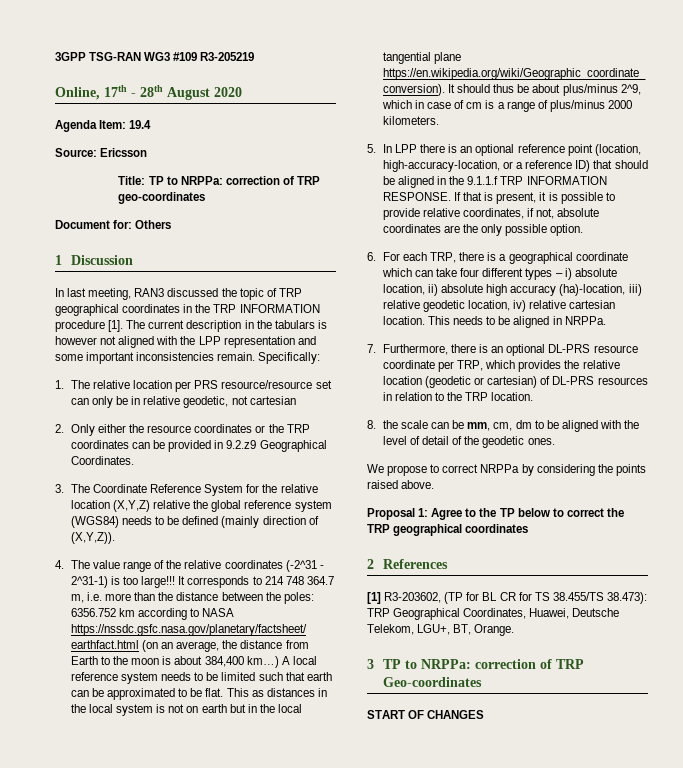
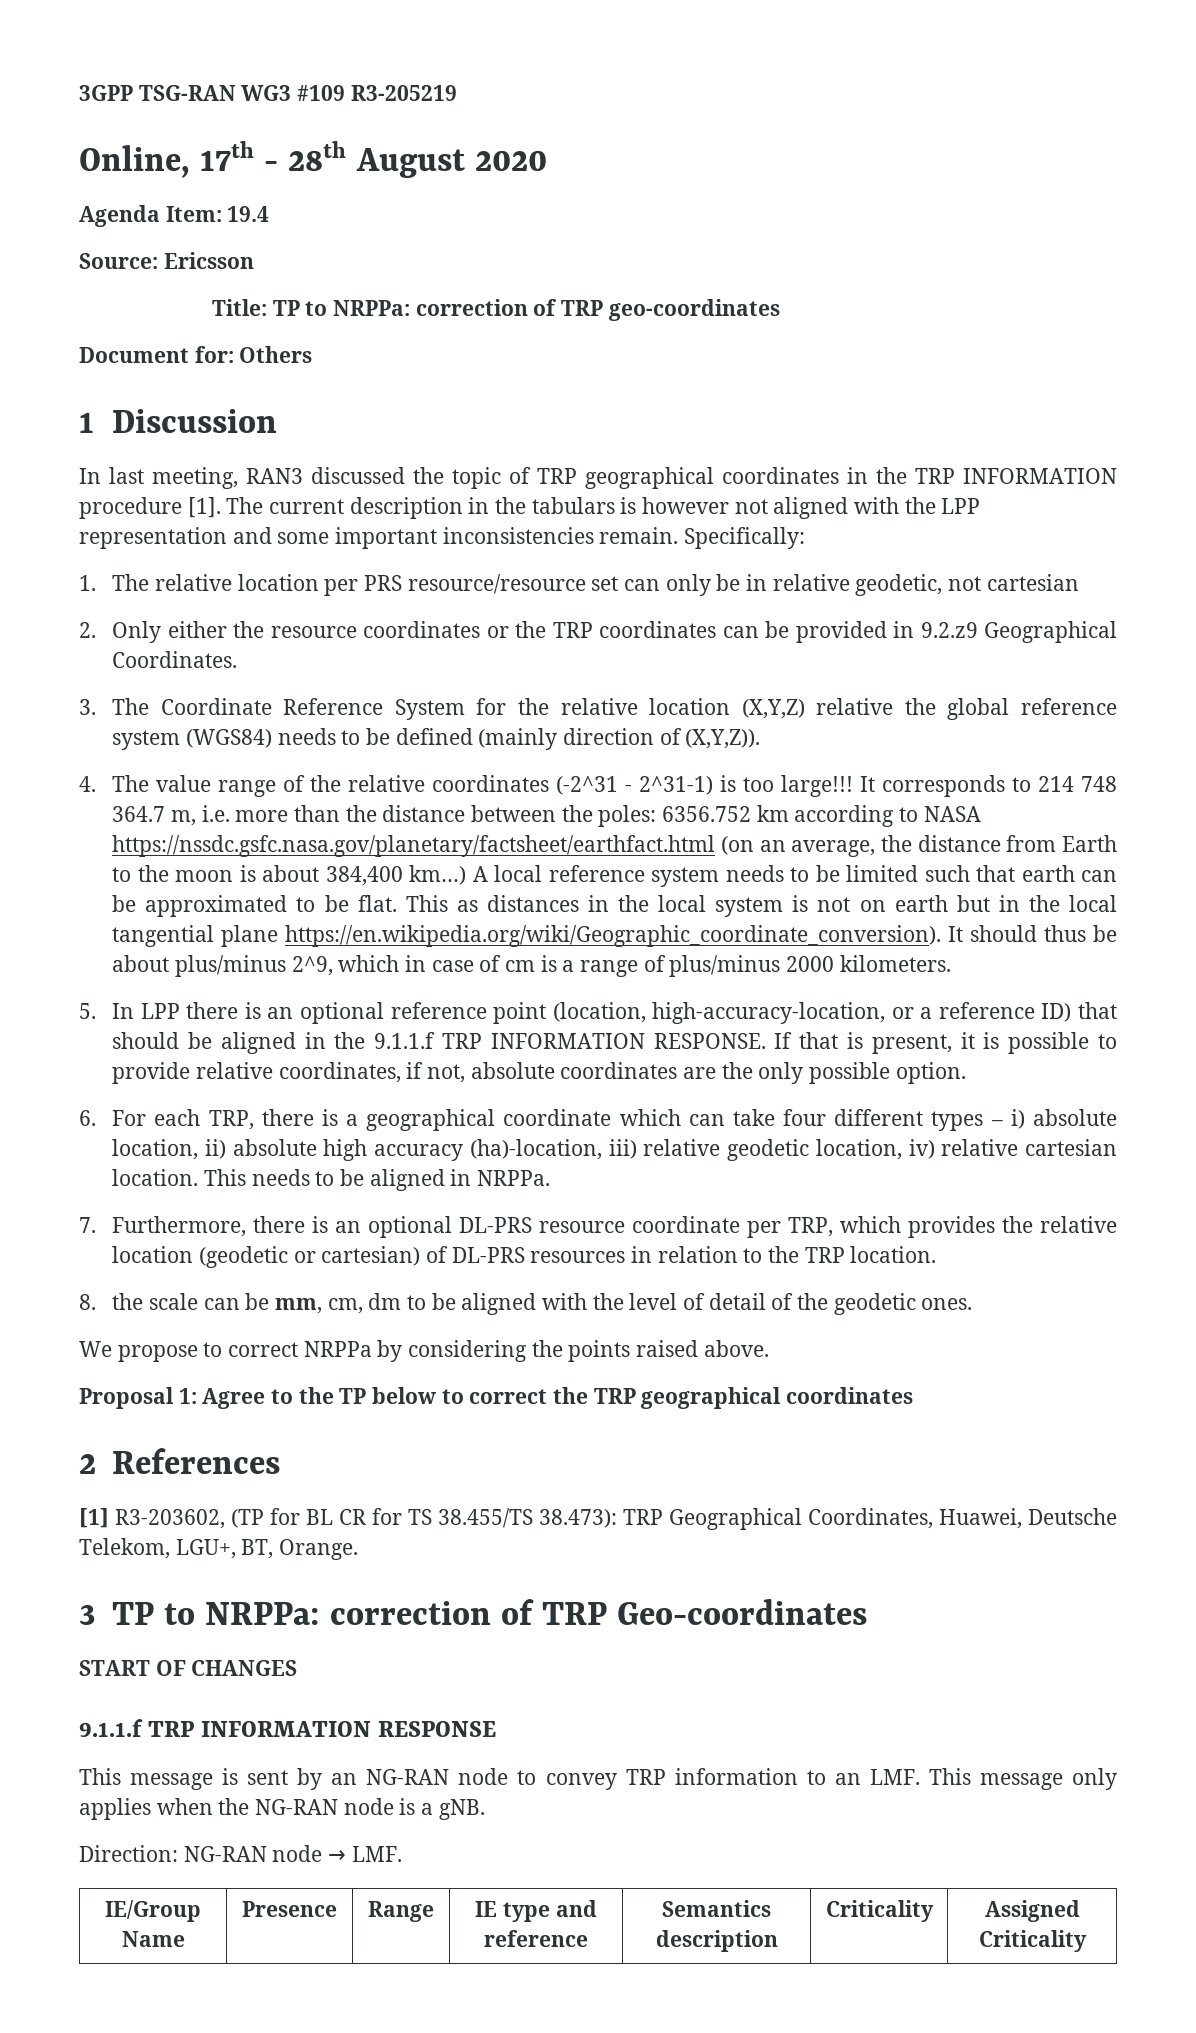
(485, 714) none -> [79,1719,497,1737] [79,1768,1117,1790] [79,1798,485,1820] [79,1845,402,1862] [105,1900,201,1922] [121,1931,185,1947] [242,1901,337,1917] [368,1901,434,1922] [475,1900,597,1922] [484,1930,588,1947] [662,1900,771,1917] [655,1930,778,1952] [825,1900,934,1922] [984,1900,1080,1922] [978,1930,1087,1952] // 9.1.1.f TRP INFORMATION RESPONSE // This message is sent by an NG-RAN node to convey TRP information to an LMF. This message only applies when the NG-RAN node is a gNB. // Direction: NG-RAN node → LMF. // IE/Group Name | Presence | Range | IE type and reference | Semantics description | Criticality | Assigned Criticality

